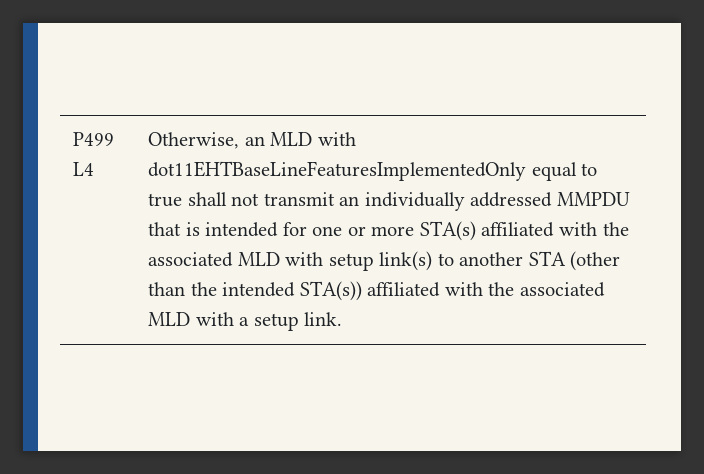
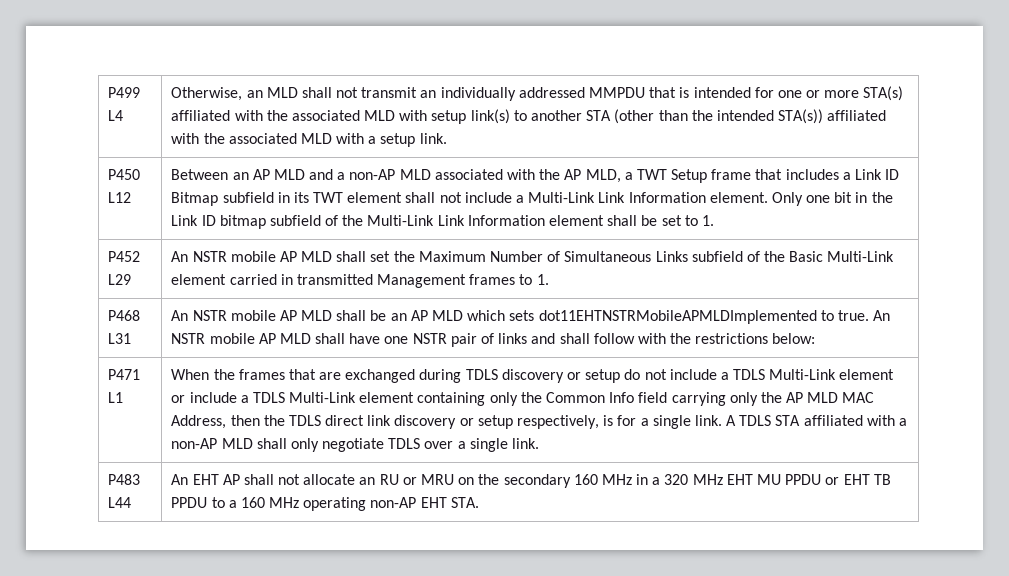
[317,132,356,146] [148,161,598,181] [148,193,183,207] with dot11EHTBaseLineFeaturesImplementedOnly equal to true -> (298, 92) none
(343, 319) none -> [108,169,141,180] [108,192,132,203] [171,169,900,183] [171,192,893,206] [171,215,714,229] [108,251,141,262] [108,274,132,285] [171,251,895,262] [171,274,549,288] [108,310,141,321] [108,333,132,344] [171,310,891,324] [171,333,816,347] [108,369,141,380] [108,392,124,403] [171,369,895,383] [171,392,875,406] [171,415,908,429] [171,438,539,452] [108,474,141,485] [108,497,132,508] [171,474,891,488] [171,497,479,511] // P450 L12 | Between an AP MLD and a non-AP MLD associated with the AP MLD, a TWT Setup frame that includes a Link ID Bitmap subfield in its TWT element shall not include a Multi-Link Link Information element. Only one bit in the Link ID bitmap subfield of the Multi-Link Link Information element shall be set to 1. // P452 L29 | An NSTR mobile AP MLD shall set the Maximum Number of Simultaneous Links subfield of the Basic Multi-Link element carried in transmitted Management frames to 1. // P468 L31 | An NSTR mobile AP MLD shall be an AP MLD which sets dot11EHTNSTRMobileAPMLDImplemented to true. An NSTR mobile AP MLD shall have one NSTR pair of links and shall follow with the restrictions below: // P471 L1 | When the frames that are exchanged during TDLS discovery or setup do not include a TDLS Multi-Link element or include a TDLS Multi-Link element containing only the Common Info field carrying only the AP MLD MAC Address, then the TDLS direct link discovery or setup respectively, is for a single link. A TDLS STA affiliated with a non-AP MLD shall only negotiate TDLS over a single link. // P483 L44 | An EHT AP shall not allocate an RU or MRU on the secondary 160 MHz in a 320 MHz EHT MU PPDU or EHT TB PPDU to a 160 MHz operating non-AP EHT STA.

